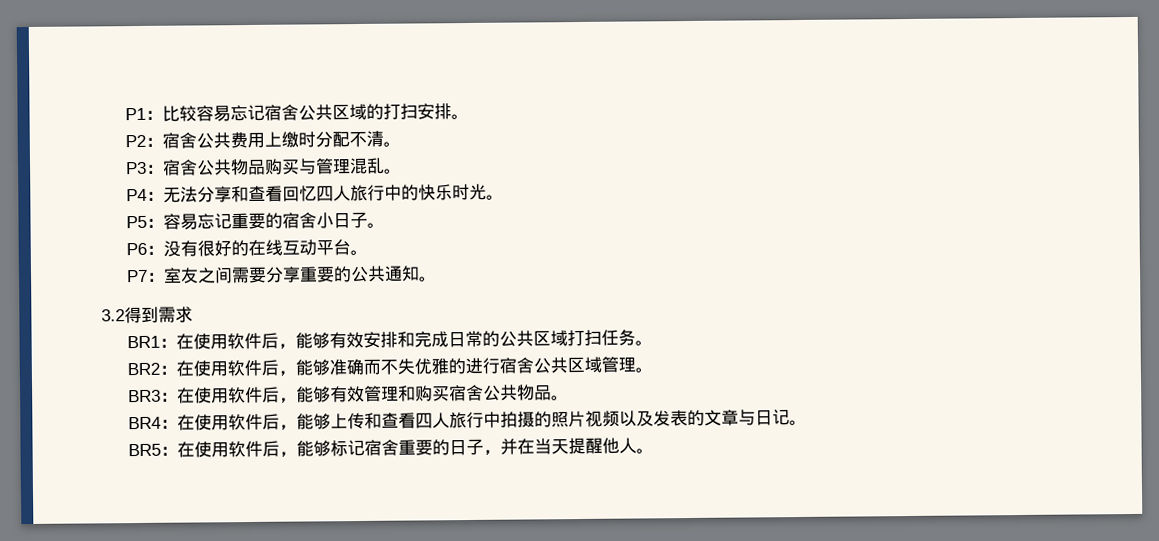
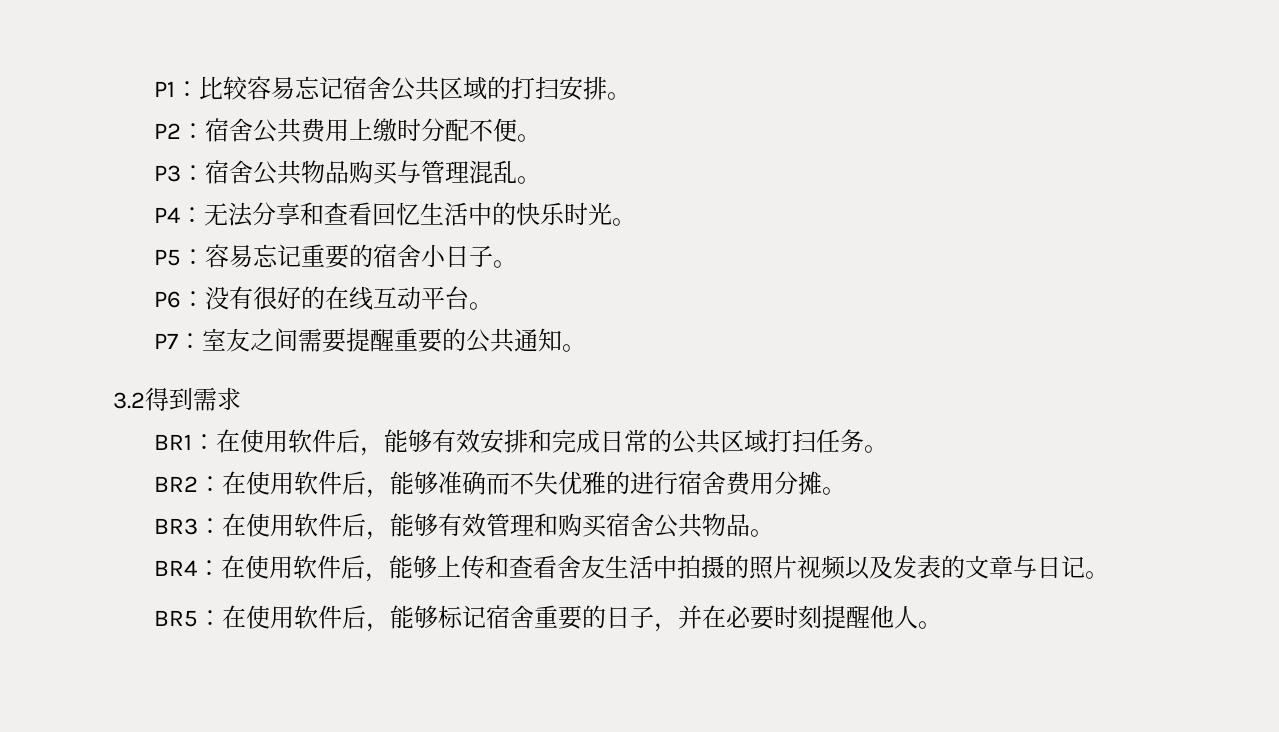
[365,130,384,147] 清 -> [492,118,517,142] 便
[315,184,385,202] 四人旅行 -> [419,202,468,226] 生活
[264,266,301,283] 分享 -> [345,328,394,352] 提醒
[532,356,636,374] 公共区域管理 -> [725,471,822,496] 费用分摊
[414,411,484,429] 四人旅行 -> [556,555,653,579] 舍友生活
[533,438,569,455] 当天 -> [725,605,822,630] 必要时刻

